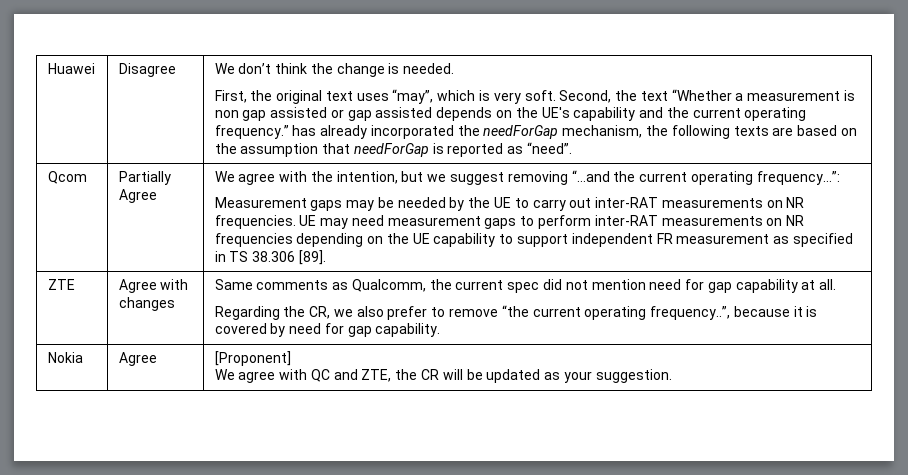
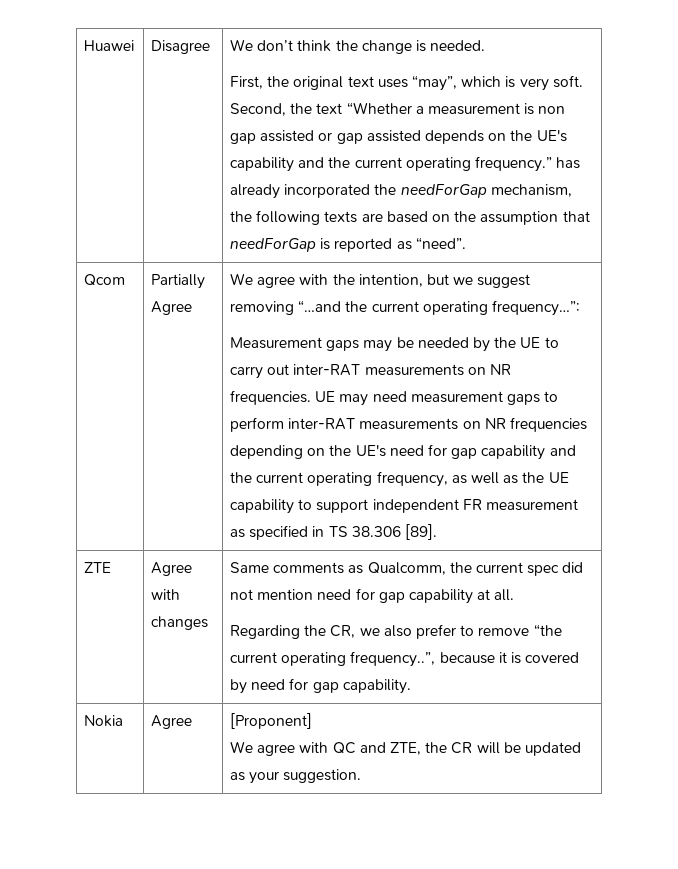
(409, 238) none -> [355,444,576,460] [230,471,545,487] UE's need for gap capability and the current operating frequency, as well as the

